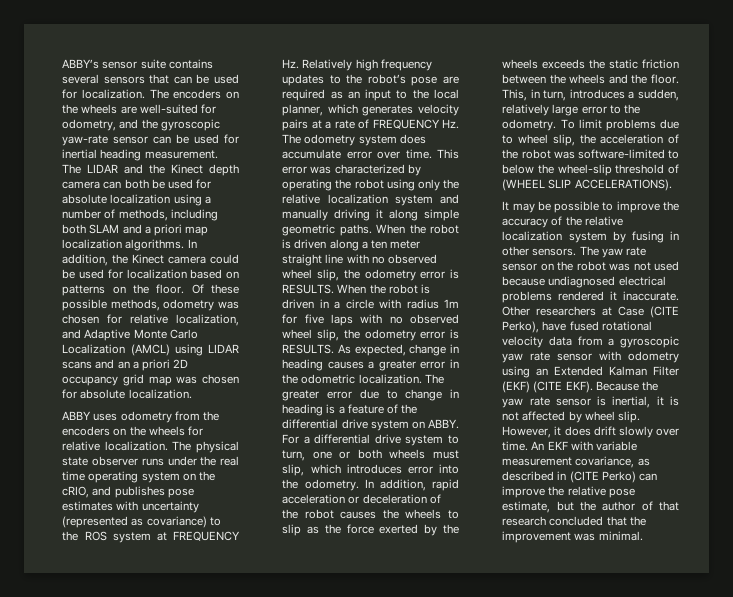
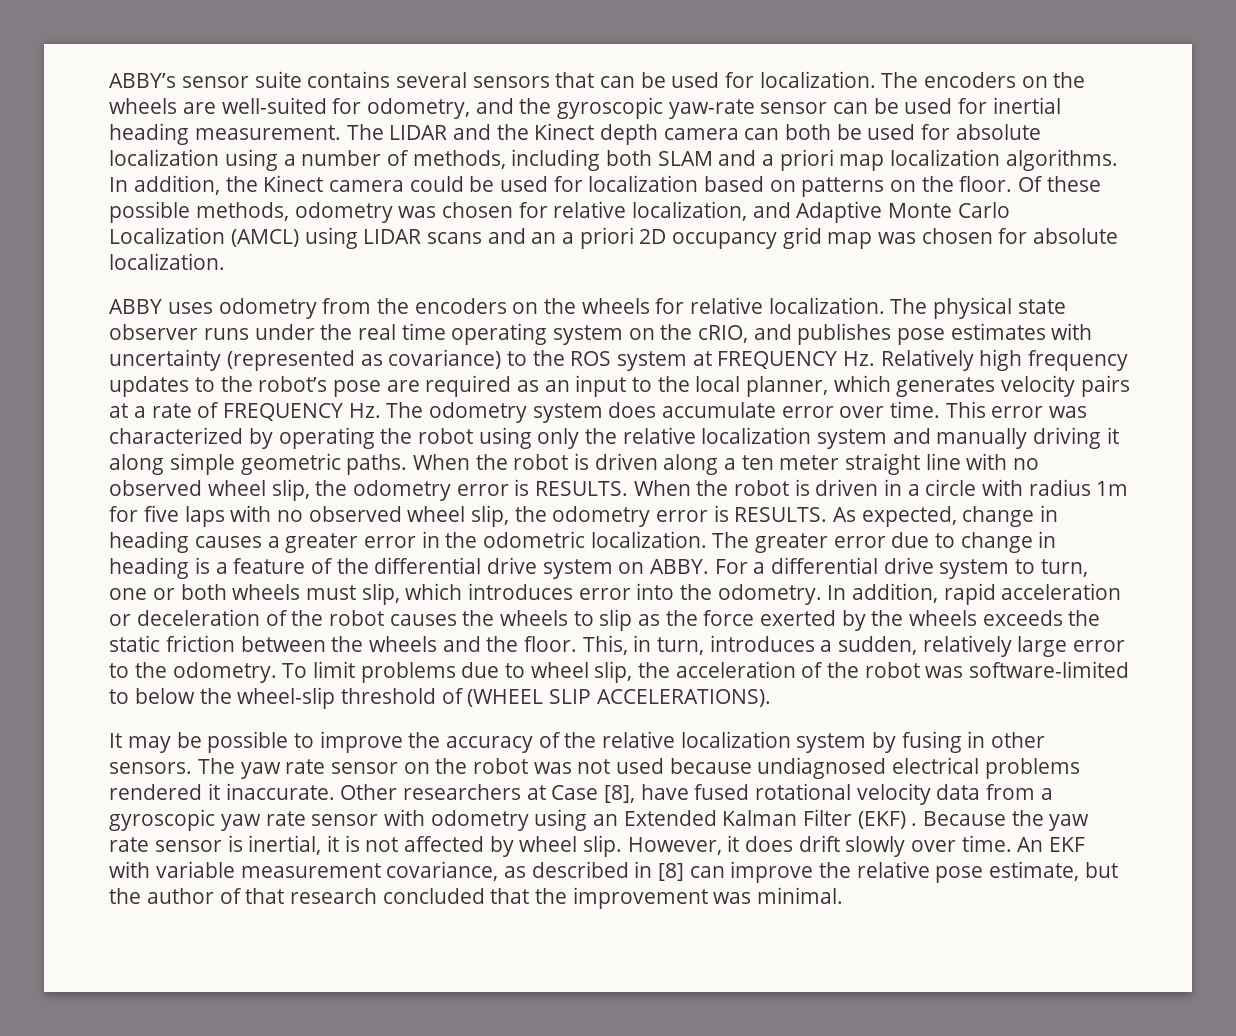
[650,306,679,318] [502,321,540,333] (CITE Perko), -> [603,785,635,803] [8],
[533,381,593,393] (CITE EKF). -> [911,823,918,826] .
[569,471,636,483] (CITE Perko) -> [657,863,684,881] [8]

